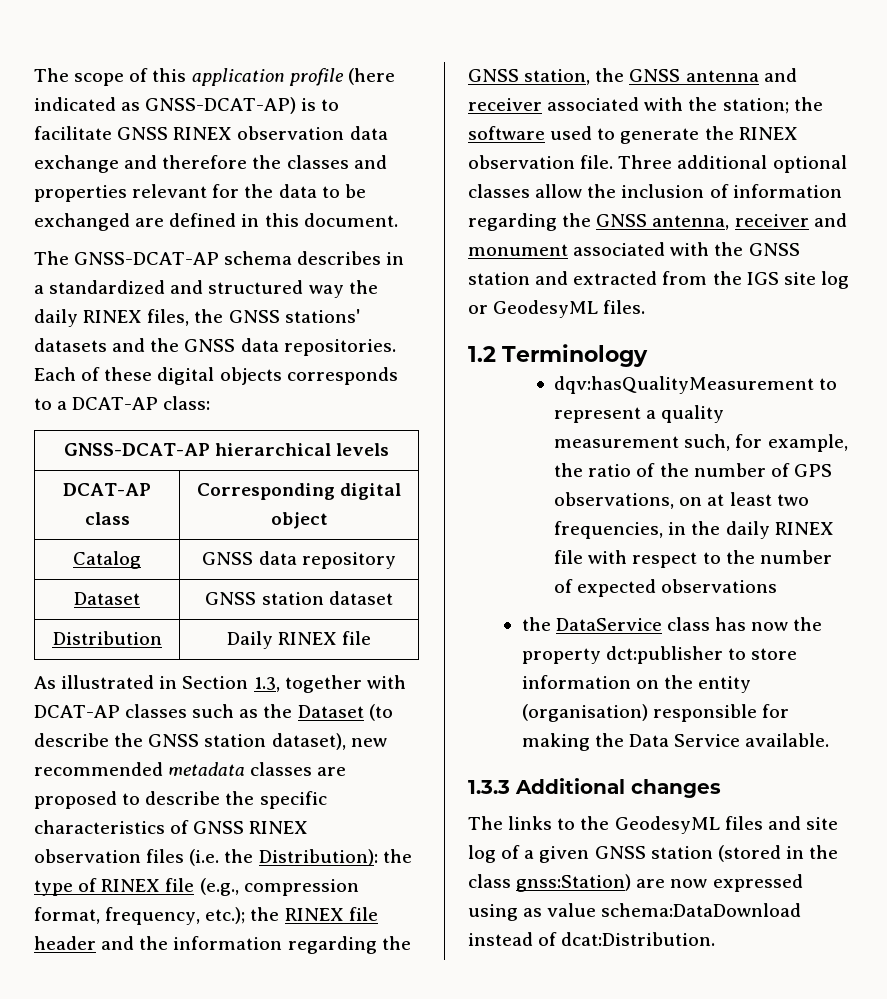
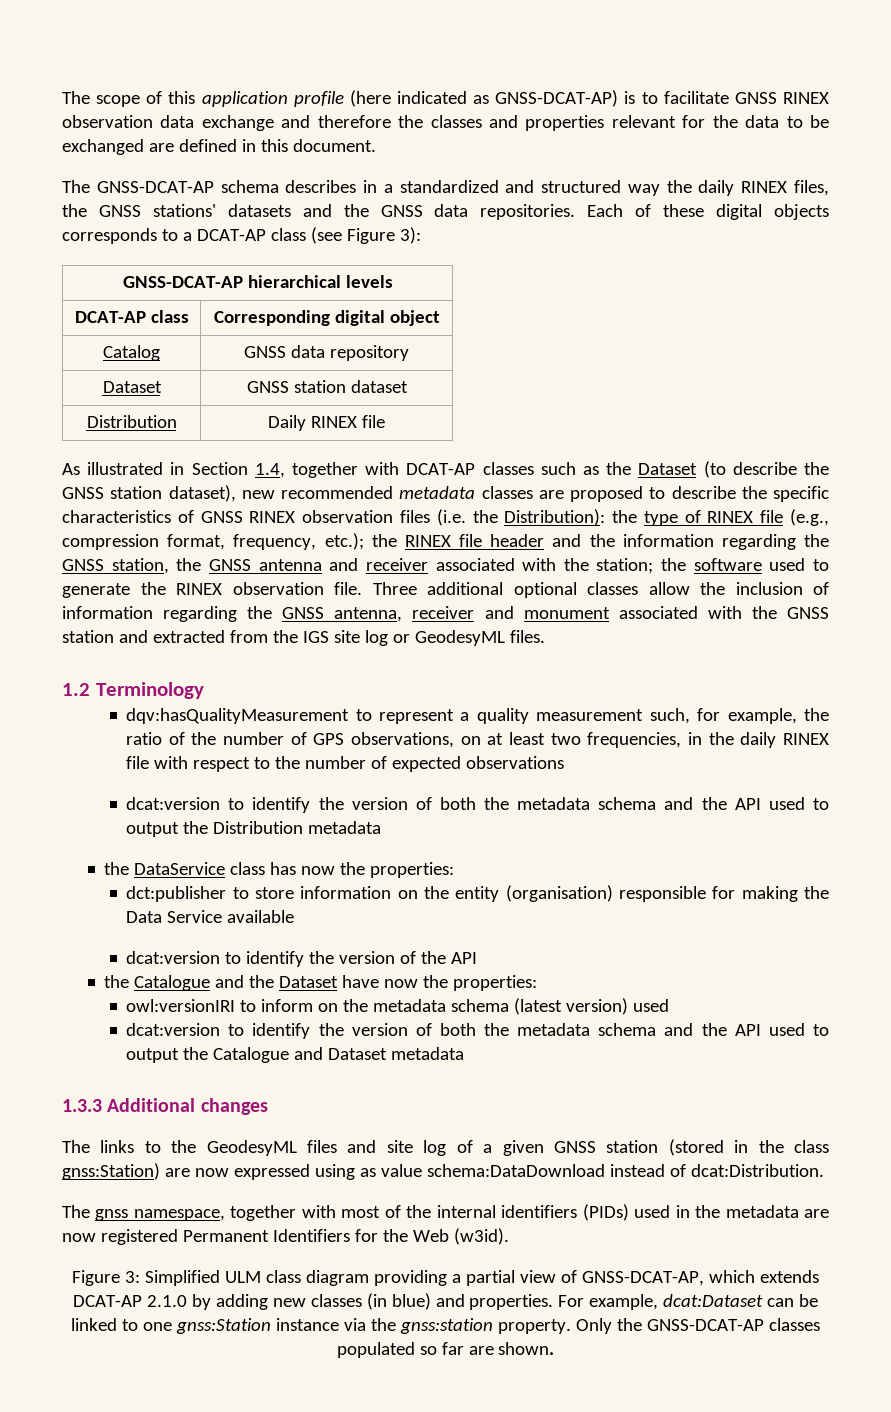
[163,396,211,410] class: -> [270,227,421,244] class (see Figure 3):
[253,677,280,692] 1.3, -> [254,463,285,478] 1.4,
(778, 586) none -> [126,797,830,813] [126,821,382,837] // dcat:version to identify the version of both the metadata schema and the API used to output the Distribution metadata
[521,648,601,664] property -> [370,862,455,878] properties: //
[745,733,830,747] available. -> [227,910,295,923] [126,951,478,967] [104,975,538,991] [126,998,670,1015] [126,1023,830,1039] [126,1047,465,1063] available // dcat:version to identify the version of the API // the Catalogue and the Dataset have now the properties: // owl:versionIRI to inform on the metadata schema (latest version) used // dcat:version to identify the version of both the metadata schema and the API used to output the Catalogue and Dataset metadata
(716, 939) none -> [62,1204,830,1221] [62,1228,509,1245] [72,1270,819,1286] [72,1293,819,1310] [71,1318,820,1334] [336,1342,555,1358] // The gnss namespace, together with most of the internal identifiers (PIDs) used in the metadata are now registered Permanent Identifiers for the Web (w3id). // Figure 3: Simplified ULM class diagram providing a partial view of GNSS-DCAT-AP, which extends DCAT-AP 2.1.0 by adding new classes (in blue) and properties. For example, dcat:Dataset can be linked to one gnss:Station instance via the gnss:station property. Only the GNSS-DCAT-AP classes populated so far are shown.

